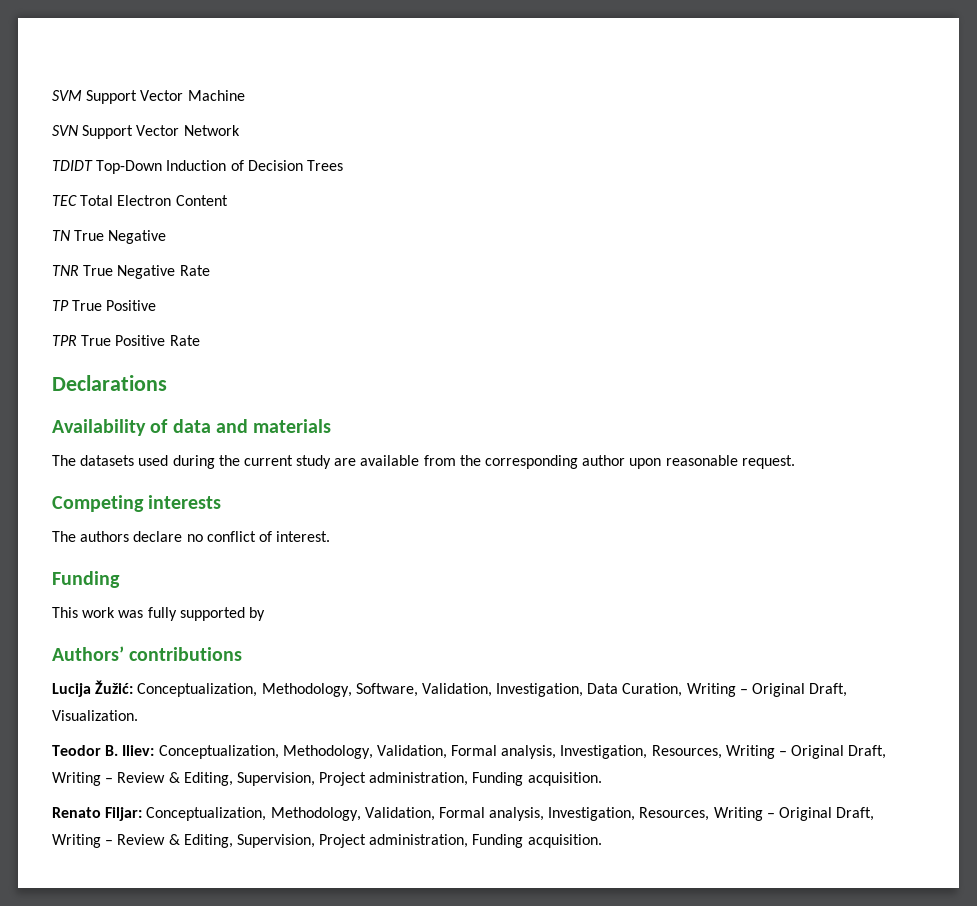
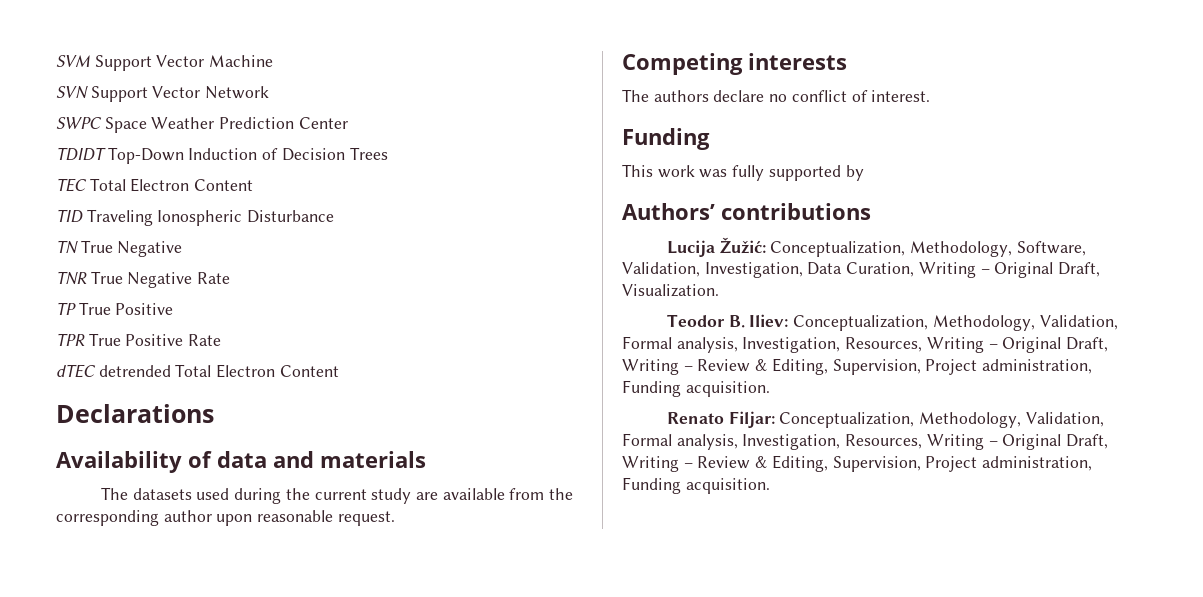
(240, 130) none -> [56,117,348,133] // SWPC Space Weather Prediction Center
(228, 200) none -> [56,209,335,226] // TID Traveling Ionospheric Disturbance
(200, 340) none -> [56,364,339,378] // dTEC detrended Total Electron Content

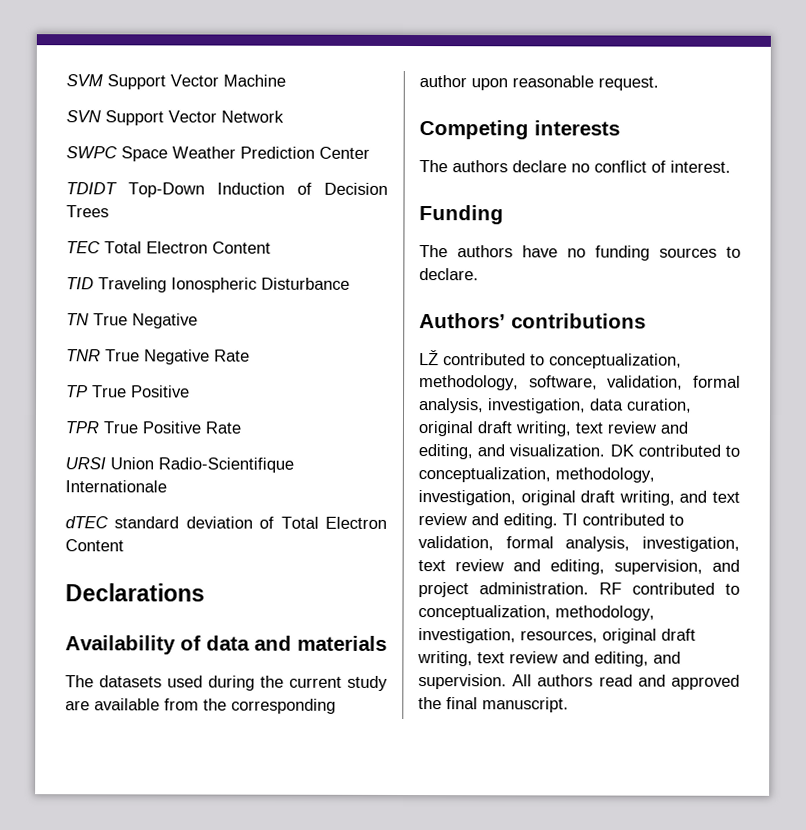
[56,364,171,378] dTEC detrended -> [65,457,294,473] [65,480,167,493] [65,516,275,529] URSI Union Radio-Scientifique Internationale // dTEC standard deviation of
[622,164,864,181] [622,203,871,220] [666,237,1086,257] [622,262,1101,278] [622,284,719,297] [666,314,1118,331] [622,336,1109,353] [622,358,1093,375] [622,380,770,397] [666,411,1104,428] [622,433,1109,450] [622,455,1093,472] [622,477,770,494] This work was fully supported by // Authors’ contributions // Lucija Žužić: Conceptualization, Methodology, Software, Validation, Investigation, Data Curation, Writing – Original Draft, Visualization. // Teodor B. Iliev: Conceptualization, Methodology, Validation, Formal analysis, Investigation, Resources, Writing – Original Draft, Writing – Review & Editing, Supervision, Project administration, Funding acquisition. // Renato Filjar: Conceptualization, Methodology, Validation, Formal analysis, Investigation, Resources, Writing – Original Draft, Writing – Review & Editing, Supervision, Project administration, Funding acquisition. -> [419,245,741,261] [419,268,479,281] [419,313,646,329] [419,350,682,369] [419,375,741,391] [419,398,692,414] [418,421,688,437] [418,444,740,460] [418,467,655,483] [418,490,740,506] [418,513,684,529] [418,536,740,552] [418,559,740,575] [418,582,740,598] [418,605,655,621] [418,628,696,644] [417,651,681,667] [418,674,740,690] [418,697,569,713] The authors have no funding sources to declare. // Authors’ contributions // LŽ contributed to conceptualization, methodology, software, validation, formal analysis, investigation, data curation, original draft writing, text review and editing, and visualization. DK contributed to conceptualization, methodology, investigation, original draft writing, and text review and editing. TI contributed to validation, formal analysis, investigation, text review and editing, supervision, and project administration. RF contributed to conceptualization, methodology, investigation, resources, original draft writing, text review and editing, and supervision. All authors read and approved the final manuscript.

